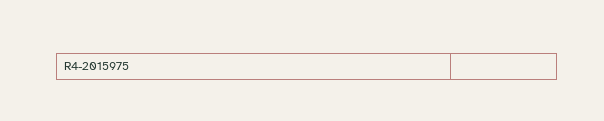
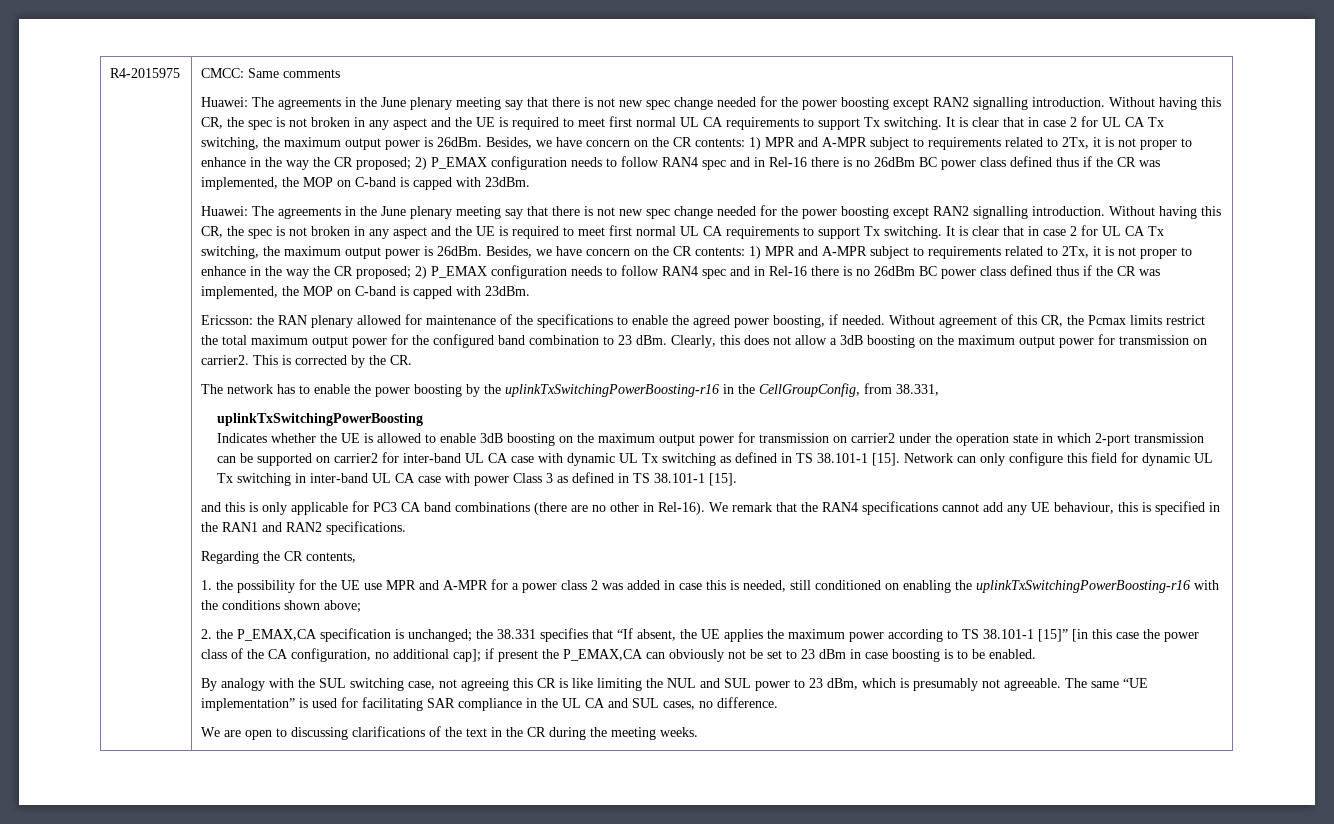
(129, 66) none -> [201,68,341,78] [201,96,1222,110] [201,116,1165,130] [201,137,1193,150] [201,156,1161,170] [201,177,531,190] [201,205,1222,219] [201,225,1165,239] [201,246,1193,259] [201,265,1161,279] [201,286,531,299] [201,314,1206,328] [201,334,1208,348] [201,355,413,368] [201,383,940,397] [217,413,424,426] [217,432,1205,446] [217,452,1214,466] [217,472,738,486] [201,501,1221,515] [201,521,407,535] [201,551,357,564] [201,579,1220,593] [201,600,362,613] [201,628,1200,642] [201,648,1037,662] [201,678,1149,691] [201,697,779,711] [201,726,699,740] CMCC: Same comments // Huawei: The agreements in the June plenary meeting say that there is not new spec change needed for the power boosting except RAN2 signalling introduction. Without having this CR, the spec is not broken in any aspect and the UE is required to meet first normal UL CA requirements to support Tx switching. It is clear that in case 2 for UL CA Tx switching, the maximum output power is 26dBm. Besides, we have concern on the CR contents: 1) MPR and A-MPR subject to requirements related to 2Tx, it is not proper to enhance in the way the CR proposed; 2) P_EMAX configuration needs to follow RAN4 spec and in Rel-16 there is no 26dBm BC power class defined thus if the CR was implemented, the MOP on C-band is capped with 23dBm. // Huawei: The agreements in the June plenary meeting say that there is not new spec change needed for the power boosting except RAN2 signalling introduction. Without having this CR, the spec is not broken in any aspect and the UE is required to meet first normal UL CA requirements to support Tx switching. It is clear that in case 2 for UL CA Tx switching, the maximum output power is 26dBm. Besides, we have concern on the CR contents: 1) MPR and A-MPR subject to requirements related to 2Tx, it is not proper to enhance in the way the CR proposed; 2) P_EMAX configuration needs to follow RAN4 spec and in Rel-16 there is no 26dBm BC power class defined thus if the CR was implemented, the MOP on C-band is capped with 23dBm. // Ericsson: the RAN plenary allowed for maintenance of the specifications to enable the agreed power boosting, if needed. Without agreement of this CR, the Pcmax limits restrict the total maximum output power for the configured band combination to 23 dBm. Clearly, this does not allow a 3dB boosting on the maximum output power for transmission on carrier2. This is corrected by the CR. // The network has to enable the power boosting by the uplinkTxSwitchingPowerBoosting-r16 in the CellGroupConfig, from 38.331, // uplinkTxSwitchingPowerBoosting // Indicates whether the UE is allowed to enable 3dB boosting on the maximum output power for transmission on carrier2 under the operation state in which 2-port transmission can be supported on carrier2 for inter-band UL CA case with dynamic UL Tx switching as defined in TS 38.101-1 [15]. Network can only configure this field for dynamic UL Tx switching in inter-band UL CA case with power Class 3 as defined in TS 38.101-1 [15]. // and this is only applicable for PC3 CA band combinations (there are no other in Rel-16). We remark that the RAN4 specifications cannot add any UE behaviour, this is specified in the RAN1 and RAN2 specifications. // Regarding the CR contents, // 1. the possibility for the UE use MPR and A-MPR for a power class 2 was added in case this is needed, still conditioned on enabling the uplinkTxSwitchingPowerBoosting-r16 with the conditions shown above; // 2. the P_EMAX,CA specification is unchanged; the 38.331 specifies that “If absent, the UE applies the maximum power according to TS 38.101-1 [15]” [in this case the power class of the CA configuration, no additional cap]; if present the P_EMAX,CA can obviously not be set to 23 dBm in case boosting is to be enabled. // By analogy with the SUL switching case, not agreeing this CR is like limiting the NUL and SUL power to 23 dBm, which is presumably not agreeable. The same “UE implementation” is used for facilitating SAR compliance in the UL CA and SUL cases, no difference. // We are open to discussing clarifications of the text in the CR during the meeting weeks.

